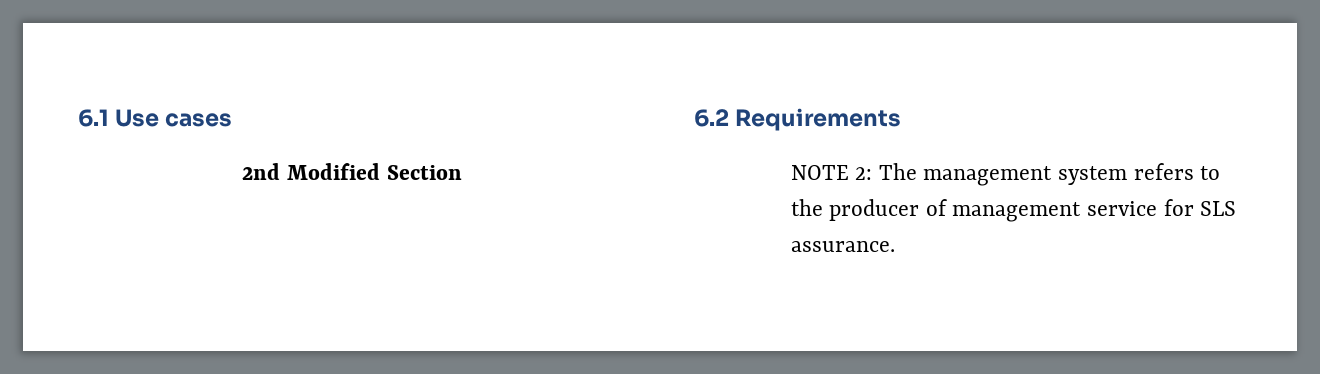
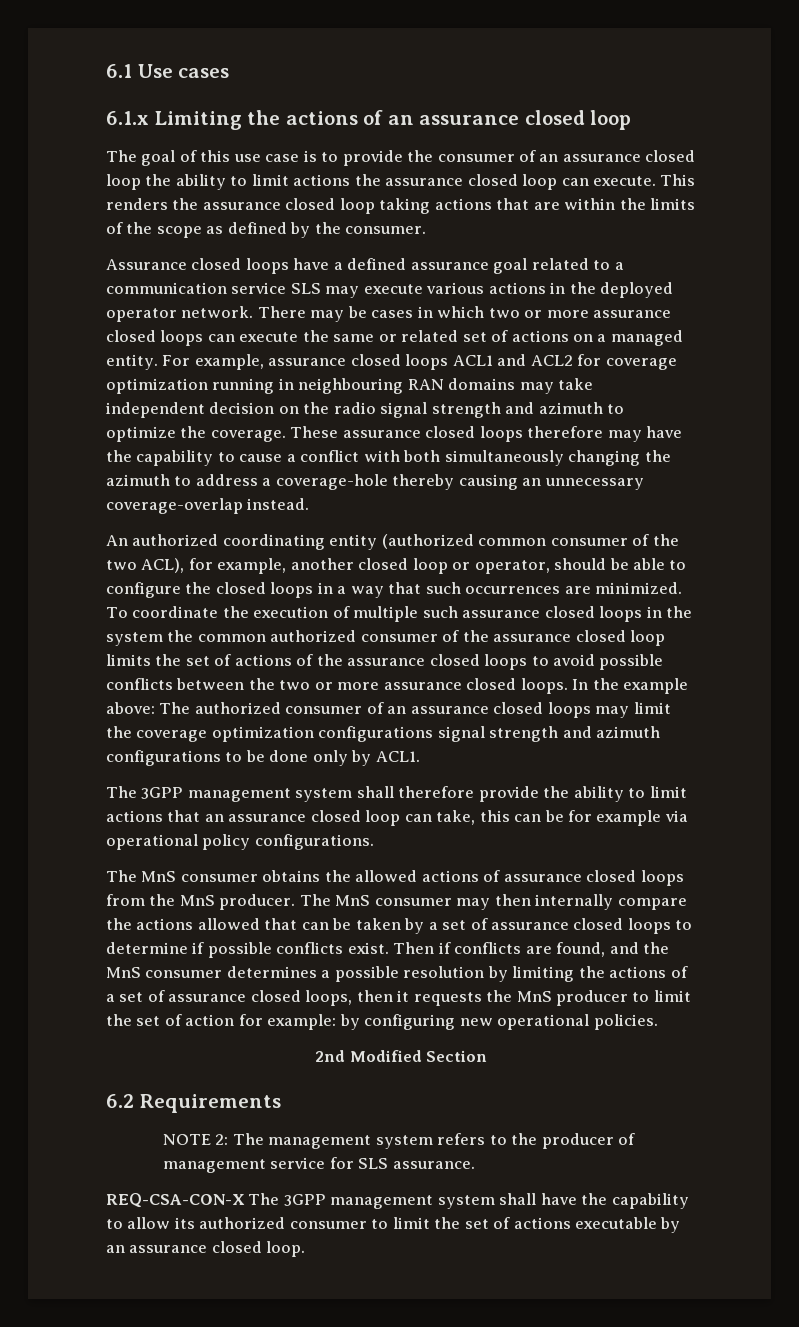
(233, 120) none -> [106,110,632,130] [106,150,696,166] [106,174,696,190] [106,198,696,214] [106,222,427,238] [106,258,624,274] [106,282,674,298] [106,306,672,322] [106,330,683,346] [106,354,677,370] [106,378,594,394] [106,402,625,418] [106,426,683,442] [106,450,671,466] [106,474,644,490] [106,498,310,514] [106,534,679,550] [106,558,687,574] [106,582,683,598] [106,606,692,622] [106,630,666,646] [106,654,664,670] [106,678,689,694] [106,702,671,718] [106,726,661,742] [106,750,420,766] [106,786,687,802] [106,810,688,826] [106,834,374,850] [106,870,684,886] [106,894,687,910] [106,918,693,934] [106,942,670,958] [106,966,688,982] [106,990,691,1006] [106,1014,658,1030] // 6.1.x Limiting the actions of an assurance closed loop // The goal of this use case is to provide the consumer of an assurance closed loop the ability to limit actions the assurance closed loop can execute. This renders the assurance closed loop taking actions that are within the limits of the scope as defined by the consumer. // Assurance closed loops have a defined assurance goal related to a communication service SLS may execute various actions in the deployed operator network. There may be cases in which two or more assurance closed loops can execute the same or related set of actions on a managed entity. For example, assurance closed loops ACL1 and ACL2 for coverage optimization running in neighbouring RAN domains may take independent decision on the radio signal strength and azimuth to optimize the coverage. These assurance closed loops therefore may have the capability to cause a conflict with both simultaneously changing the azimuth to address a coverage-hole thereby causing an unnecessary coverage-overlap instead. // An authorized coordinating entity (authorized common consumer of the two ACL), for example, another closed loop or operator, should be able to configure the closed loops in a way that such occurrences are minimized. To coordinate the execution of multiple such assurance closed loops in the system the common authorized consumer of the assurance closed loop limits the set of actions of the assurance closed loops to avoid possible conflicts between the two or more assurance closed loops. In the example above: The authorized consumer of an assurance closed loops may limit the coverage optimization configurations signal strength and azimuth configurations to be done only by ACL1. // The 3GPP management system shall therefore provide the ability to limit actions that an assurance closed loop can take, this can be for example via operational policy configurations. // The MnS consumer obtains the allowed actions of assurance closed loops from the MnS producer. The MnS consumer may then internally compare the actions allowed that can be taken by a set of assurance closed loops to determine if possible conflicts exist. Then if conflicts are found, and the MnS consumer determines a possible resolution by limiting the actions of a set of assurance closed loops, then it requests the MnS producer to limit the set of action for example: by configuring new operational policies.
(895, 246) none -> [106,1193,689,1209] [106,1217,681,1233] [106,1241,306,1257] // REQ-CSA-CON-X The 3GPP management system shall have the capability to allow its authorized consumer to limit the set of actions executable by an assurance closed loop.

